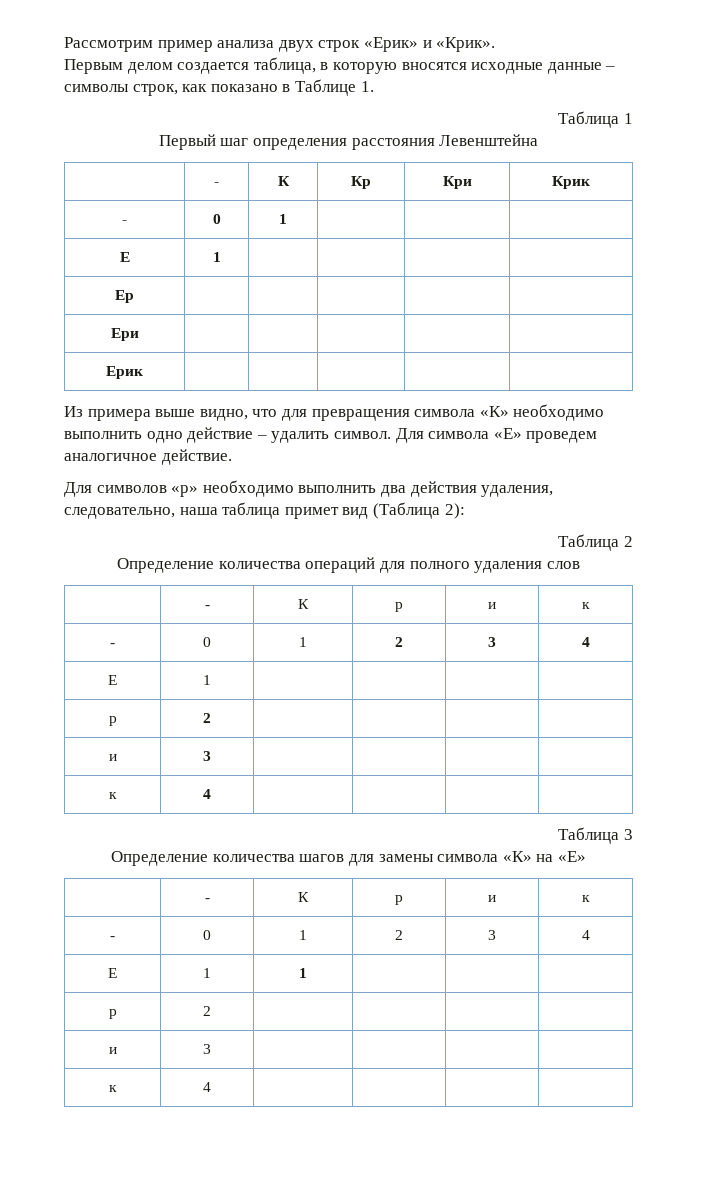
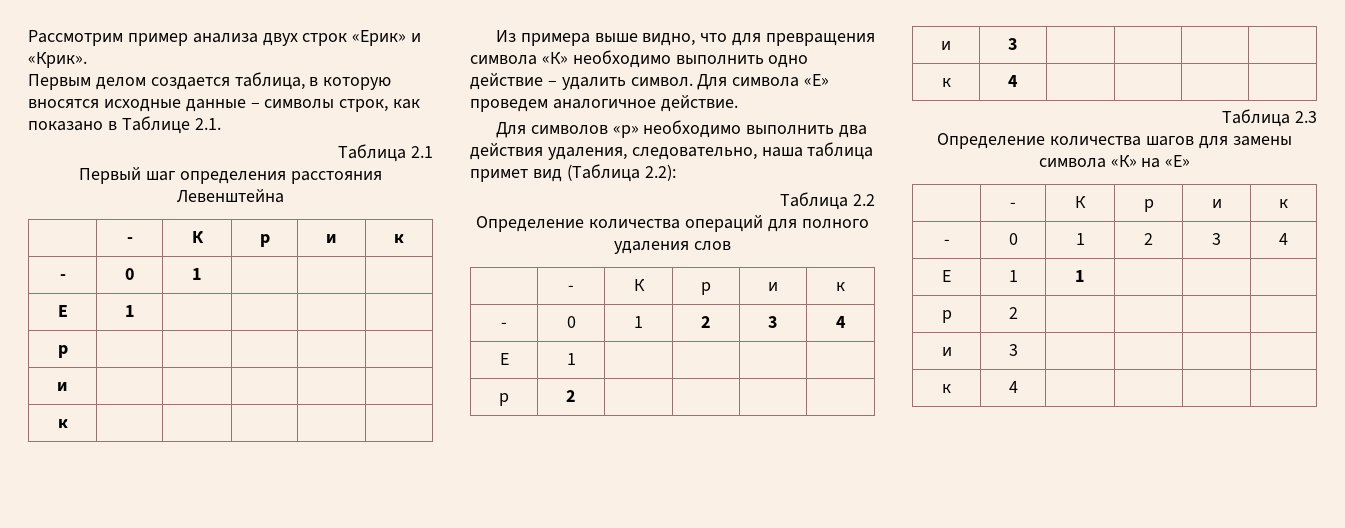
[360,81,374,92] [558,111,633,128] 1. // Таблица 1 -> [194,118,221,130] [338,144,433,162] 2.1. // Таблица 2.1
[351,176,371,189] [442,176,472,189] [552,176,590,189] Кр | Кри | Крик -> [259,234,270,247] [326,234,337,243] [394,234,404,243] р | и | к
[115,290,134,303] [110,328,139,341] [106,366,143,379] Ер | | | | | // Ери | | | | | // Ерик -> [57,345,68,358] [57,382,68,391] [57,419,68,428] р | | | | | // и | | | | | // к
[444,503,465,519] [558,534,633,551] 2): // Таблица 2 -> [644,164,676,181] [780,192,875,210] 2.2): // Таблица 2.2
[624,829,633,840] 3 -> [1295,111,1317,123] 2.3

